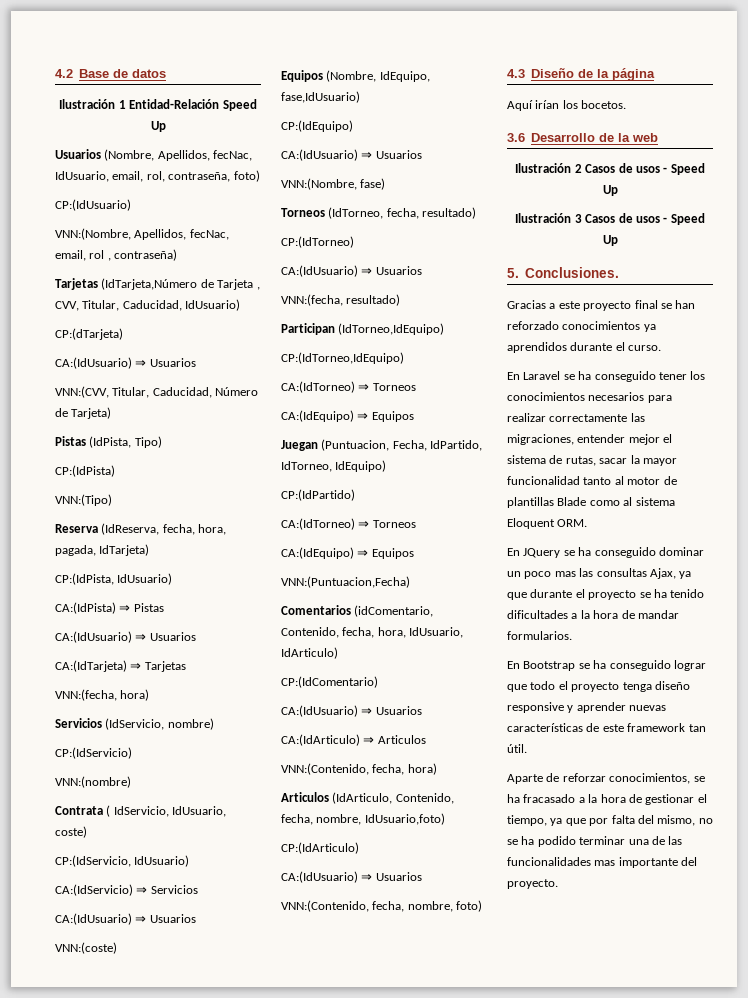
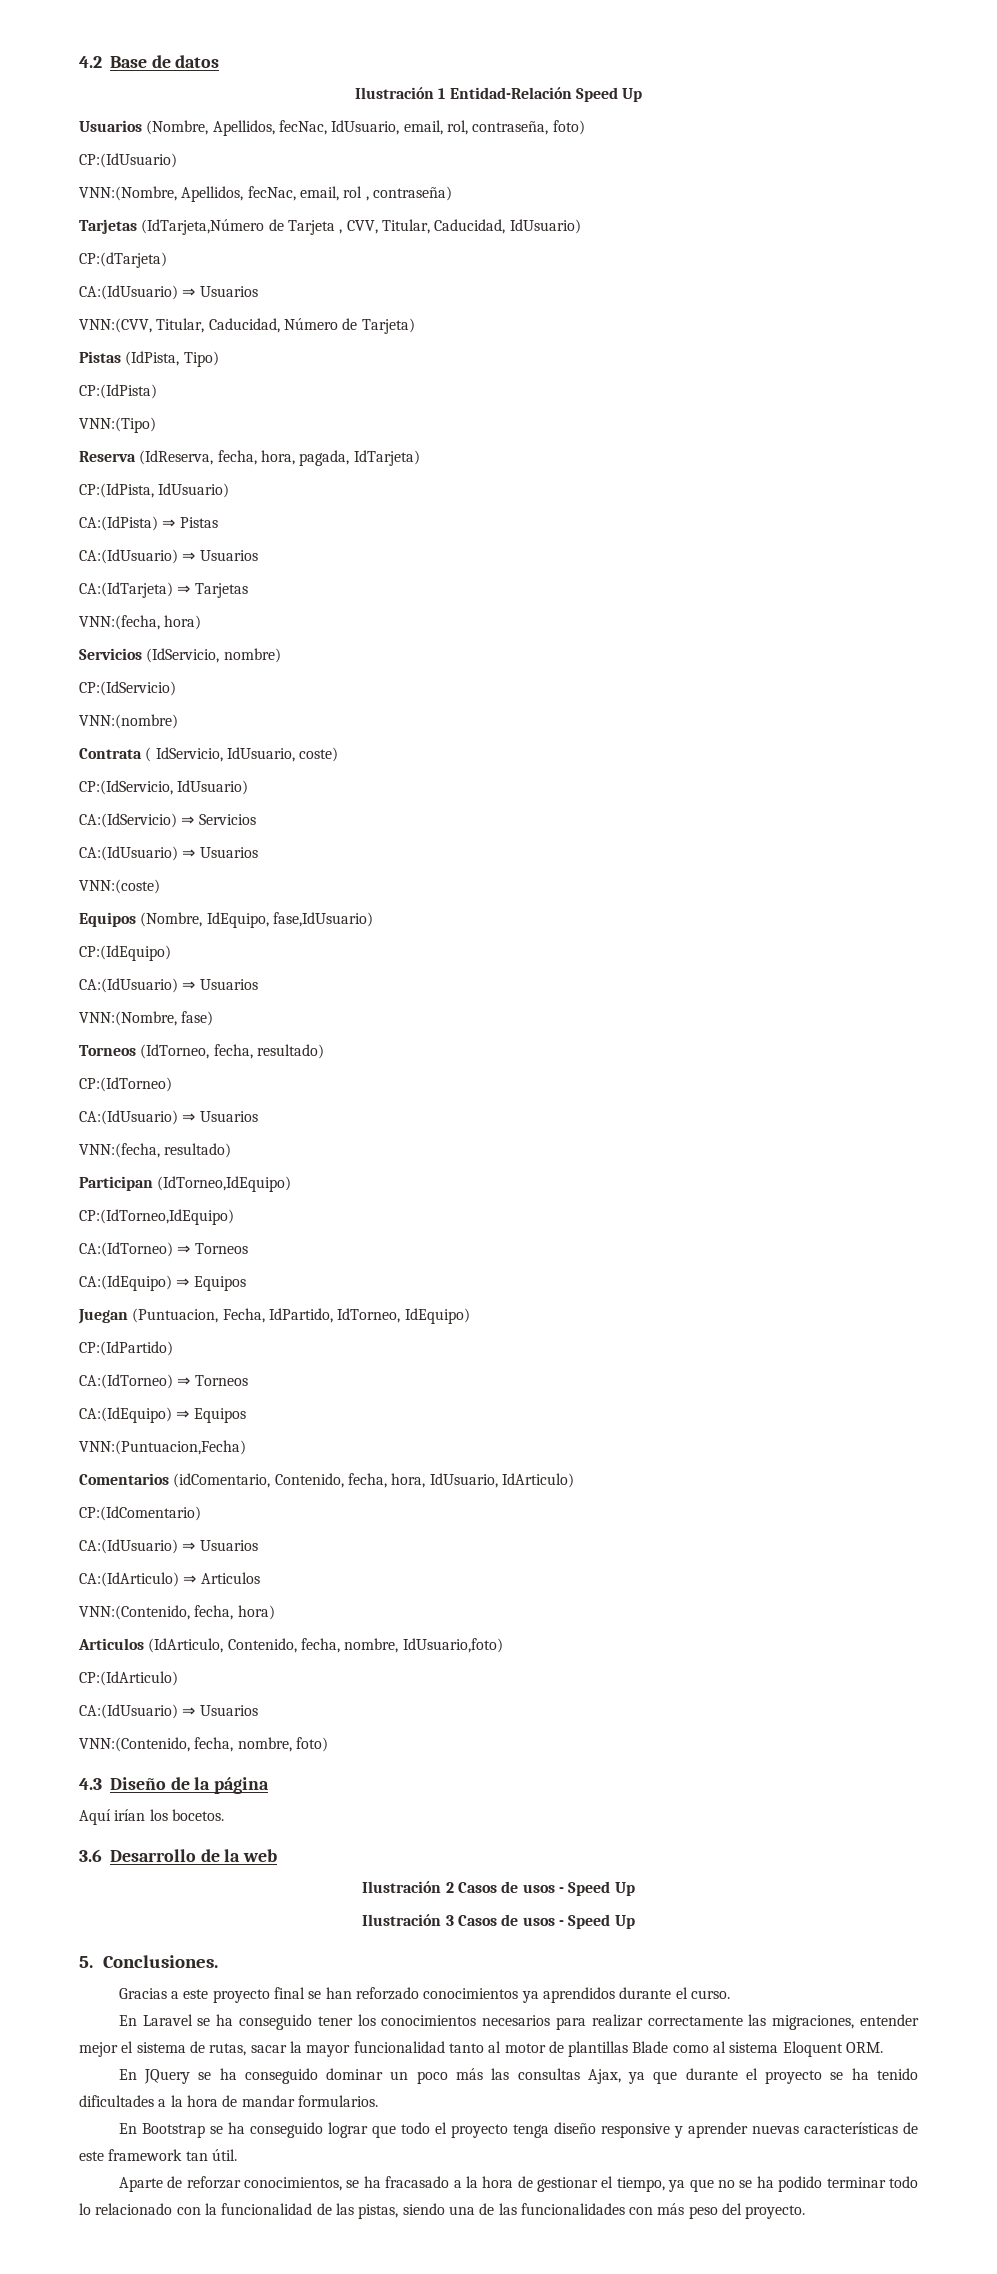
[554,571,576,577] mas -> [455,2068,483,2080] más
[589,815,696,826] por falta del mismo, -> (714, 2185) none
(626, 840) none -> [889,2176,918,2188] [79,2203,445,2219] todo lo relacionado con la funcionalidad de las pistas, siendo
[594,857,678,868] mas importante -> [629,2203,718,2219] con más peso

